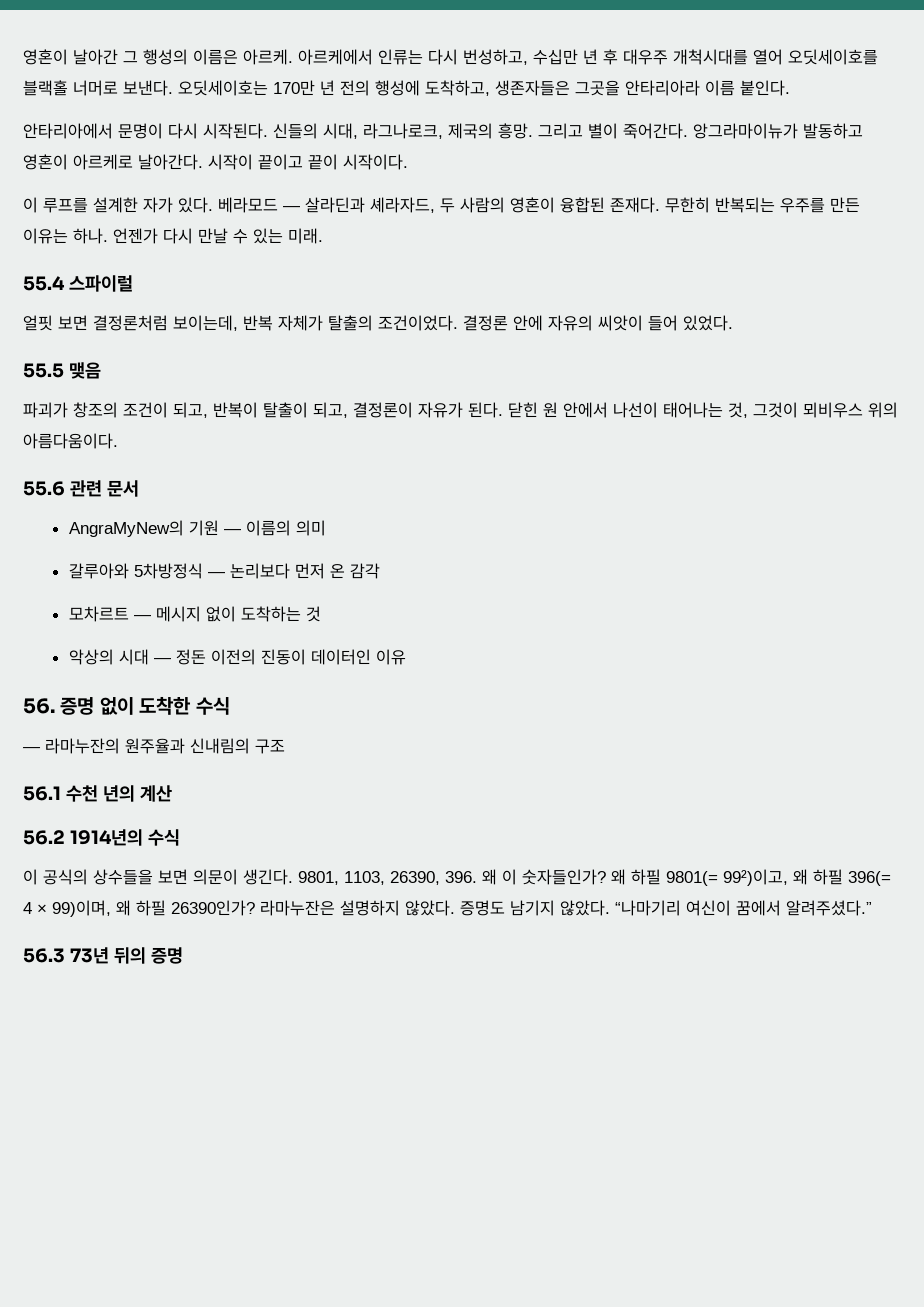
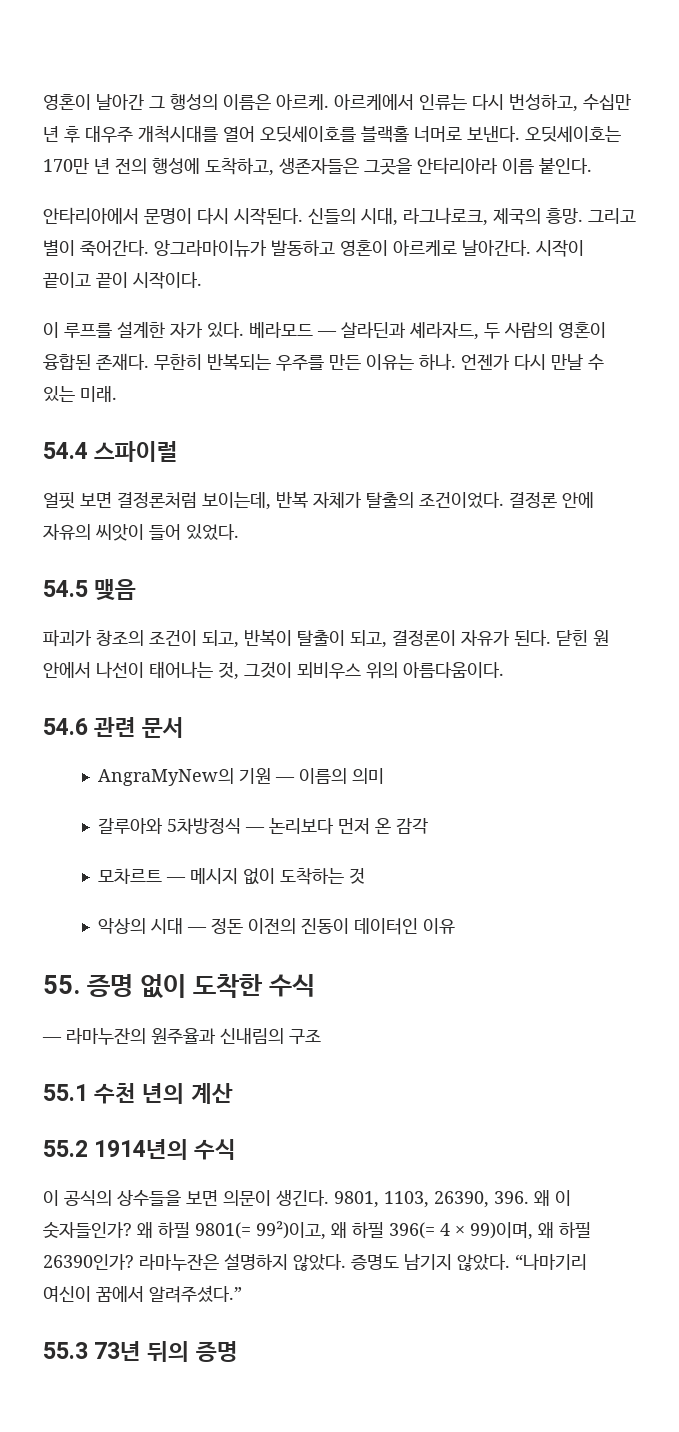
[23,276,65,291] 55.4 -> [43,442,88,459] 54.4
[23,363,64,378] 55.5 -> [43,580,88,597] 54.5
[23,481,65,496] 55.6 -> [43,718,88,735] 54.6
[23,698,55,714] 56. -> [43,975,80,994] 55.
[23,786,61,801] 56.1 -> [43,1084,88,1101] 55.1
[23,830,65,845] 56.2 -> [43,1140,88,1157] 55.2
[23,948,65,963] 56.3 -> [43,1342,88,1359] 55.3

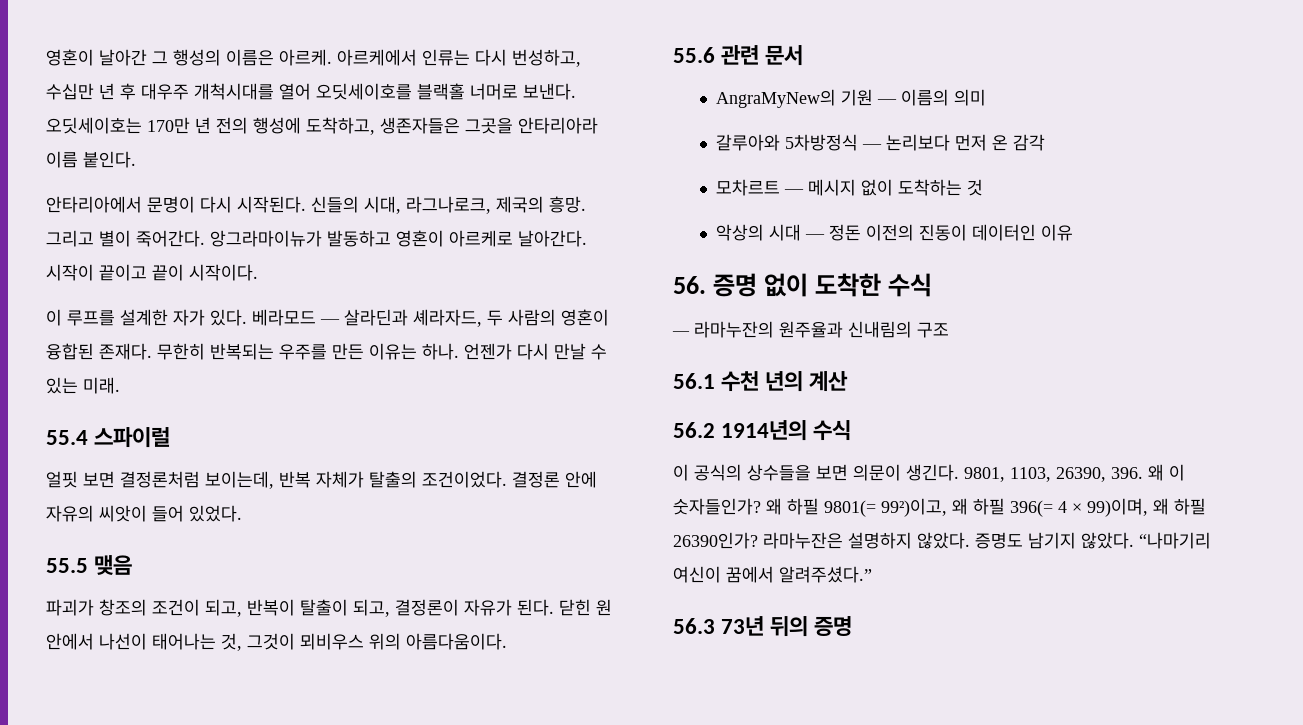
[43,442,88,459] 54.4 -> [46,430,88,445] 55.4
[43,580,88,597] 54.5 -> [46,558,88,573] 55.5
[43,718,88,735] 54.6 -> [673,47,715,63] 55.6
[43,975,80,994] 55. -> [673,276,706,294] 56.
[43,1084,88,1101] 55.1 -> [673,373,715,389] 56.1
[43,1140,88,1157] 55.2 -> [673,422,715,438] 56.2
[43,1342,88,1359] 55.3 -> [673,618,715,634] 56.3

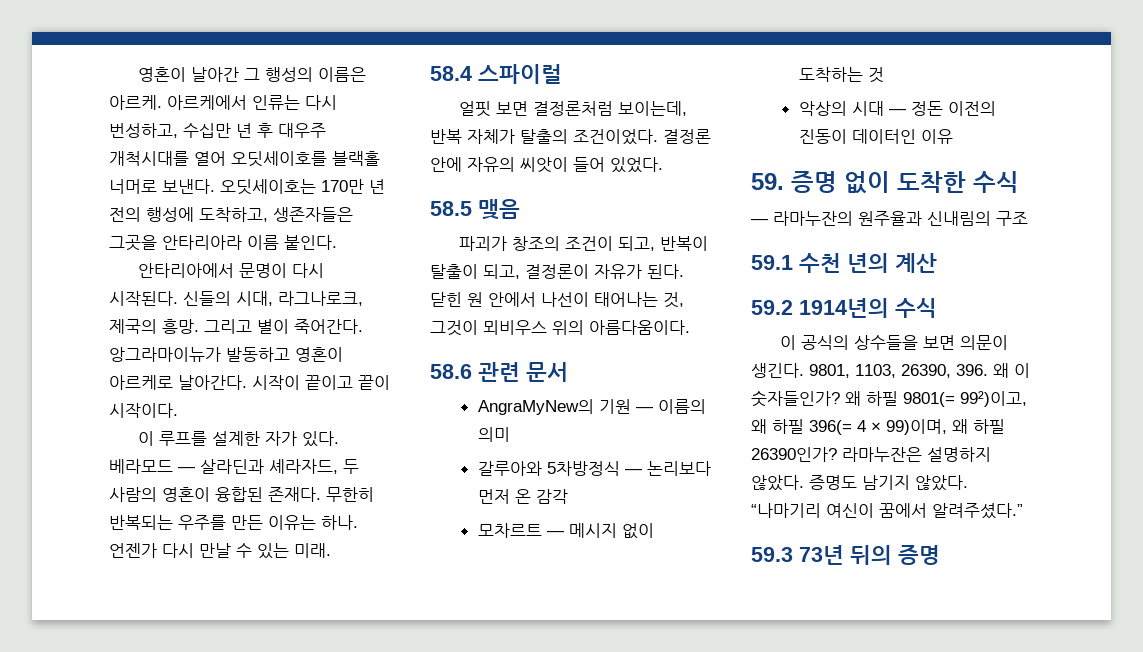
[46,430,88,445] 55.4 -> [430,66,472,81] 58.4
[46,558,88,573] 55.5 -> [430,201,472,216] 58.5
[673,47,715,63] 55.6 -> [430,364,472,379] 58.6
[673,276,706,294] 56. -> [751,173,784,190] 59.
[673,373,715,389] 56.1 -> [751,255,793,270] 59.1
[673,422,715,438] 56.2 -> [751,300,793,315] 59.2
[673,618,715,634] 56.3 -> [751,547,793,562] 59.3

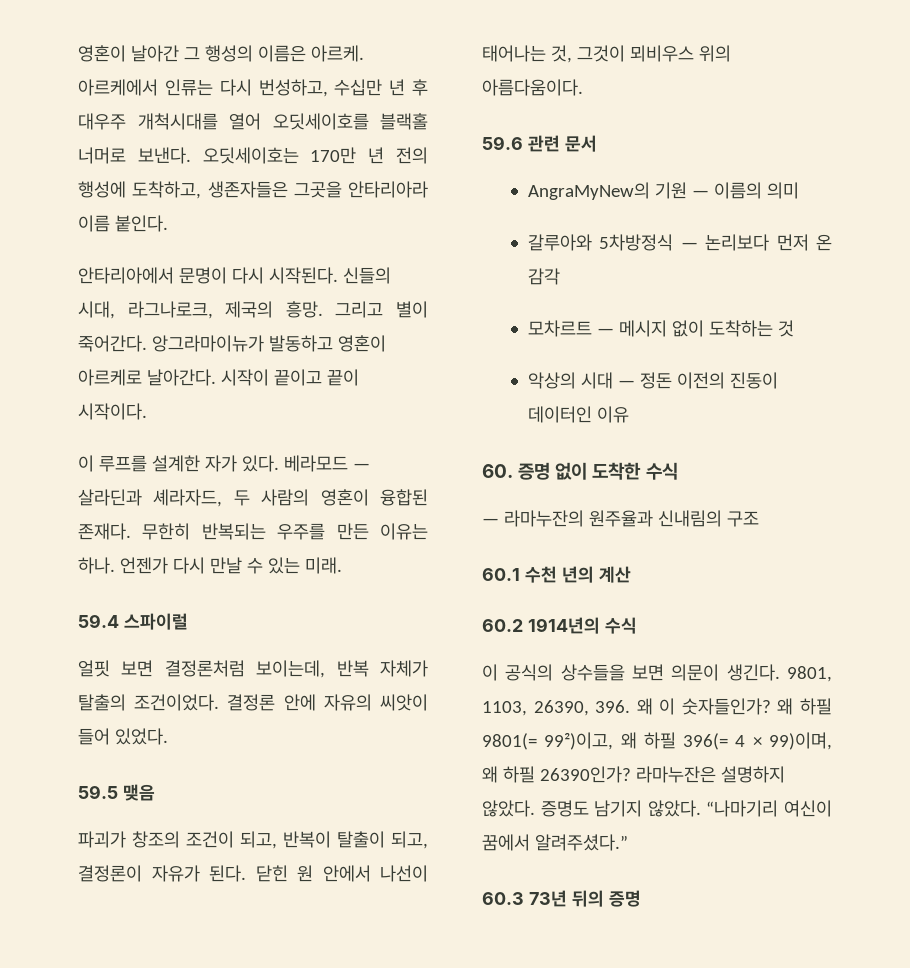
[430,66,472,81] 58.4 -> [78,614,119,628] 59.4
[430,201,472,216] 58.5 -> [78,785,118,799] 59.5
[430,364,472,379] 58.6 -> [482,136,523,150] 59.6
[751,173,784,190] 59. -> [482,464,513,478] 60.
[751,255,793,270] 59.1 -> [482,568,520,581] 60.1
[751,300,793,315] 59.2 -> [482,619,523,632] 60.2
[751,547,793,562] 59.3 -> [482,892,524,905] 60.3

